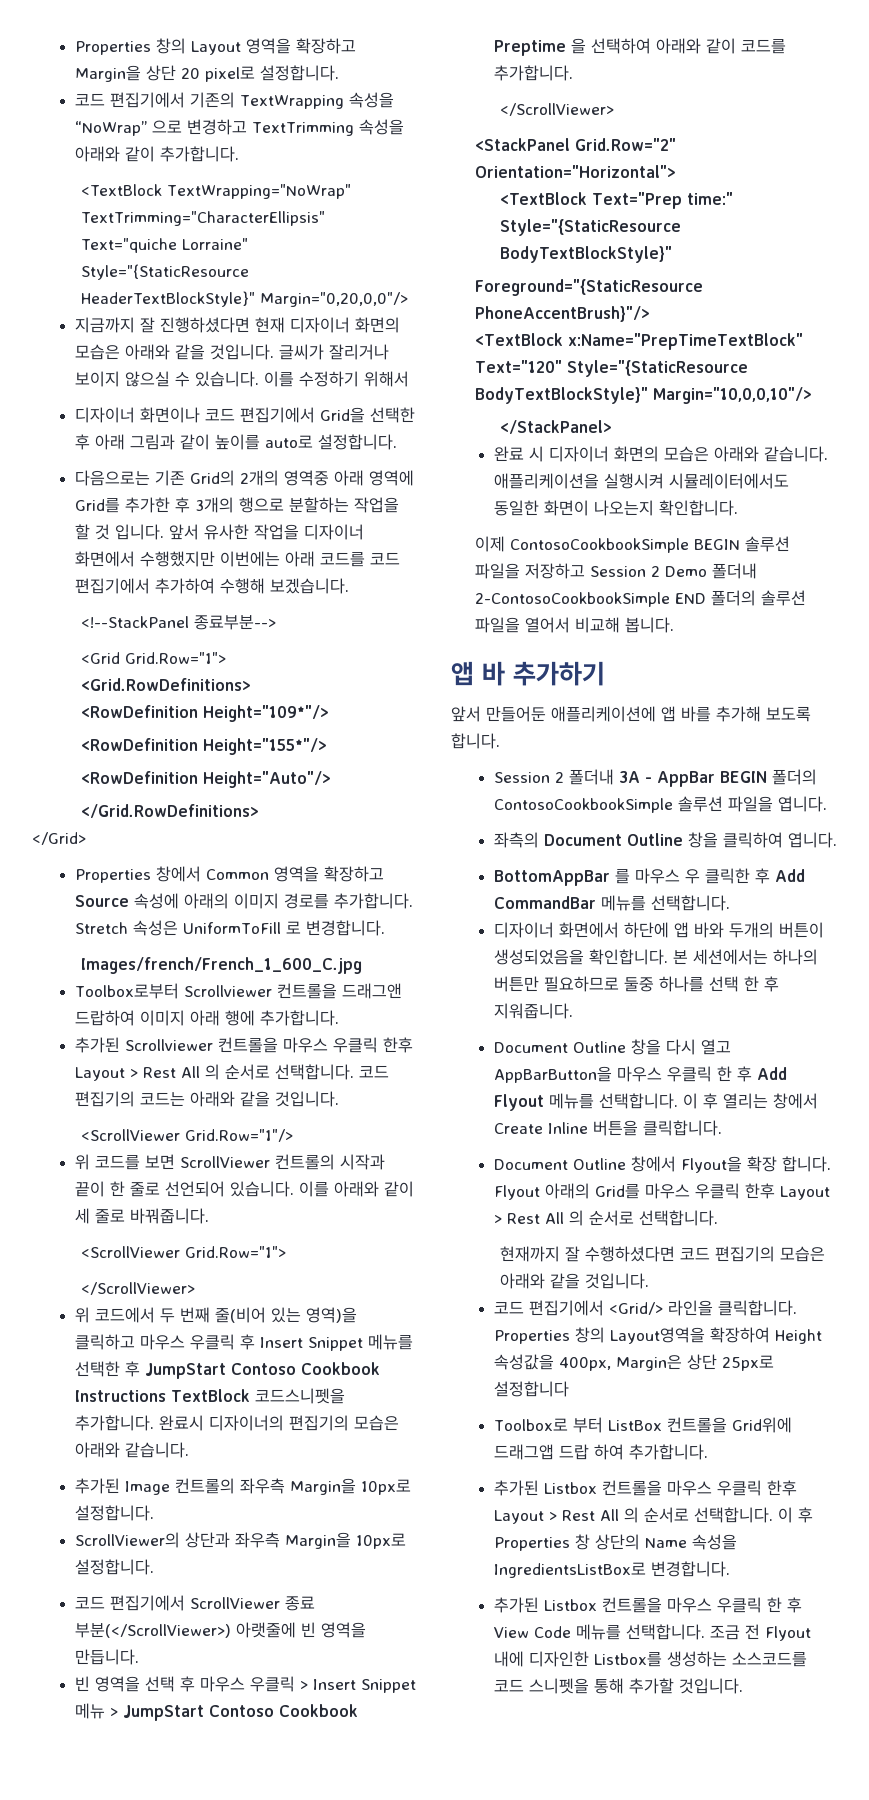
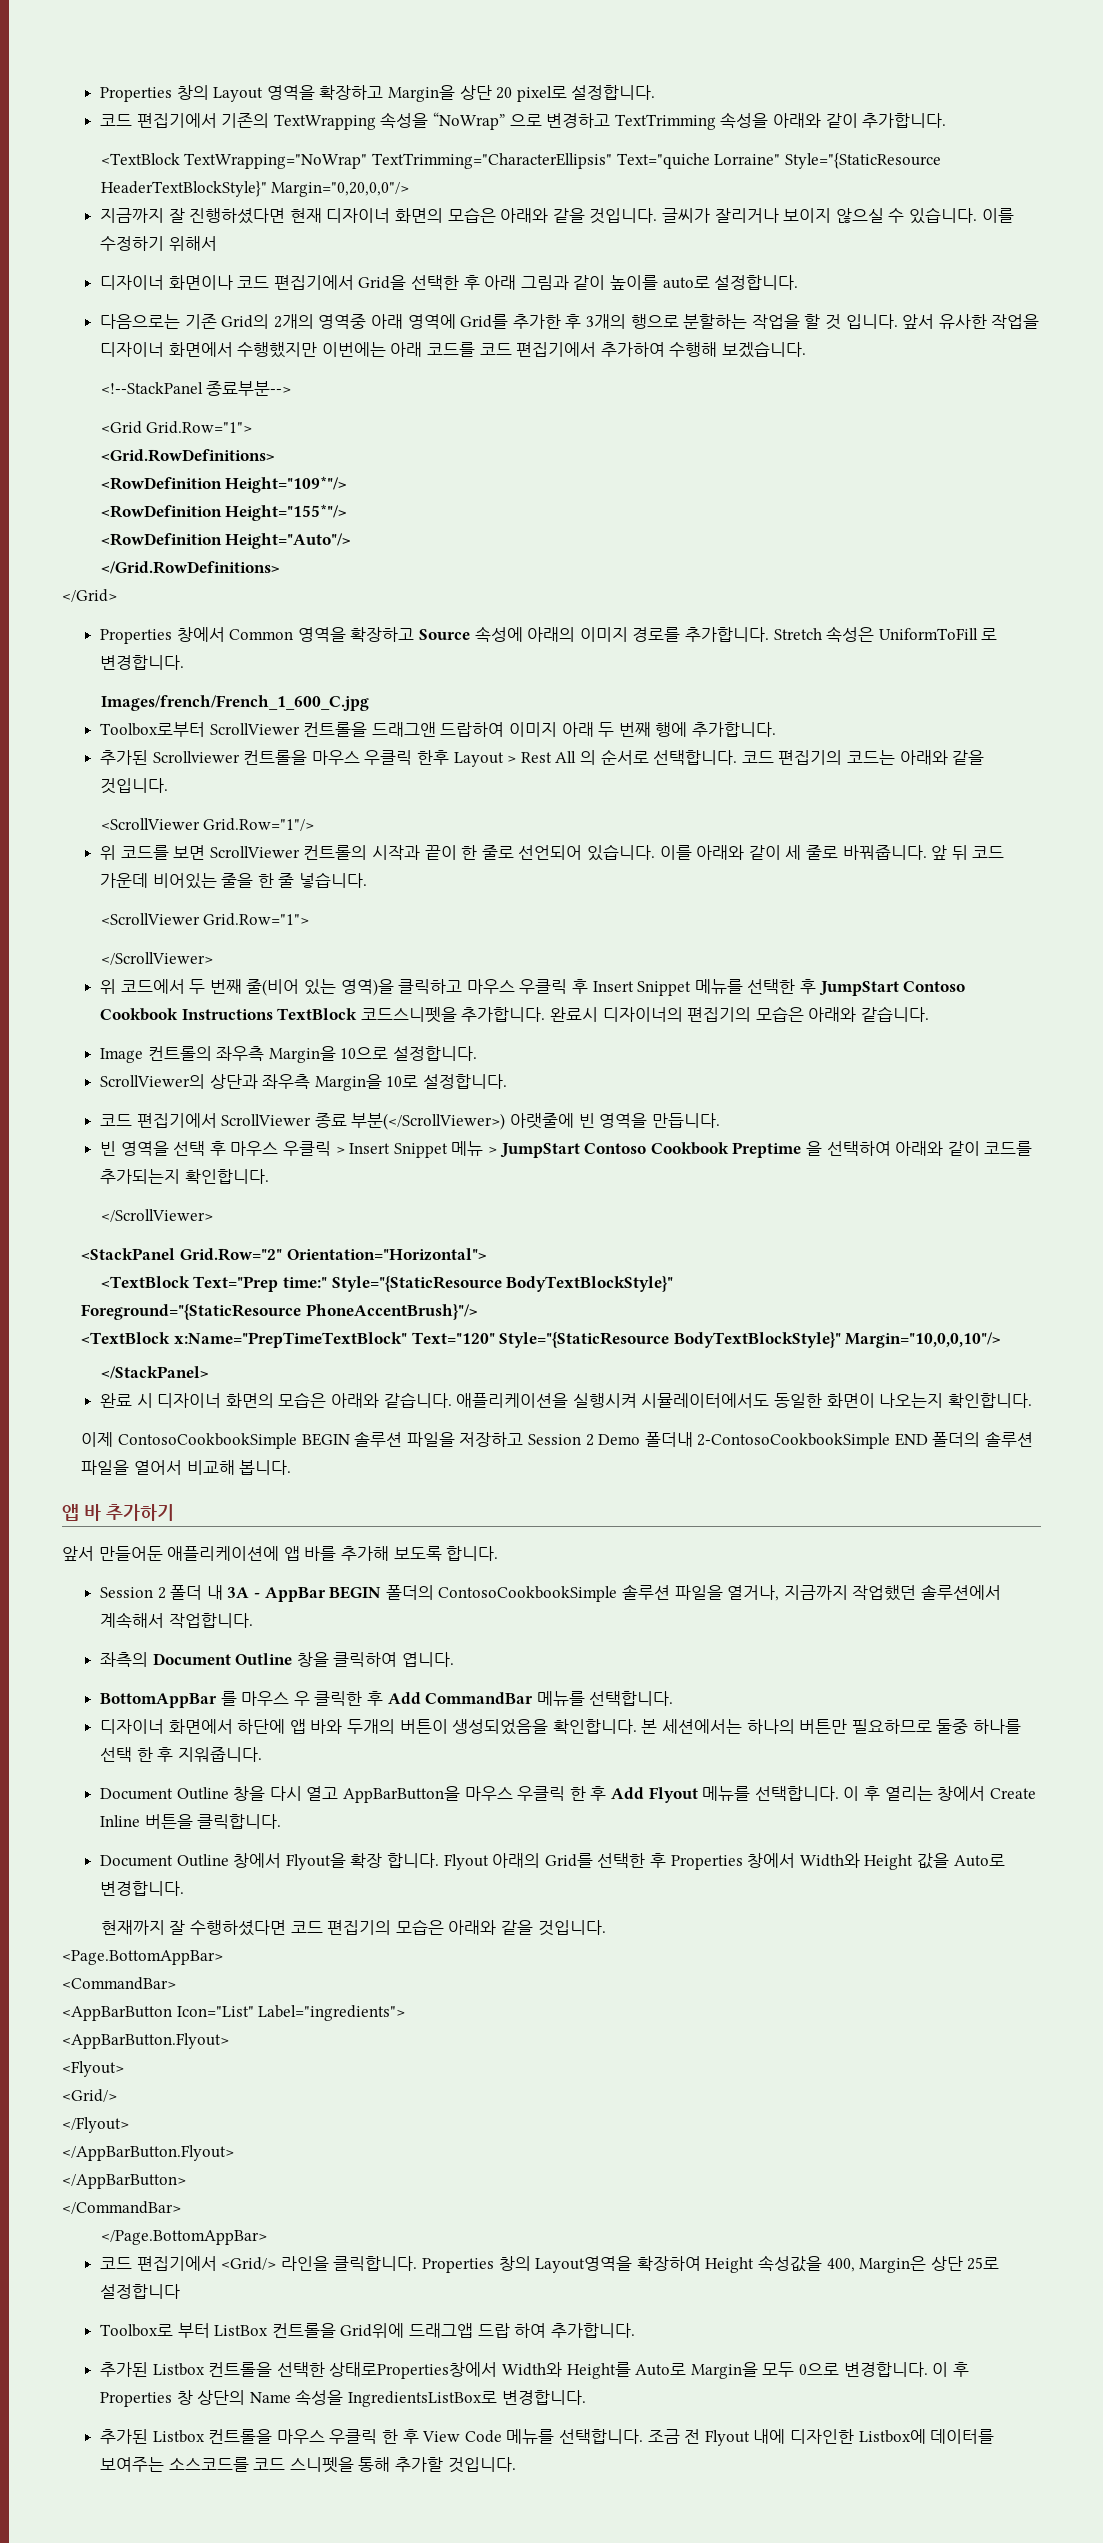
[183,985,272,997] Scrollviewer -> [209,723,300,735] ScrollViewer
(220, 1018) none -> [598,722,651,737] 두 번째
(209, 1216) none -> [931,845,1005,860] [100,872,368,889] 앞 뒤 코드 가운데 비어있는 줄을 한 줄 넣습니다.
[74,1478,120,1494] 추가된 -> (929, 1014) none
[360,1479,411,1495] 10px로 -> [340,1047,389,1059] 10으로
[355,1533,406,1549] 10px로 -> [386,1075,419,1087] 10로
[493,65,573,81] 추가합니다. -> [100,1169,269,1184] 추가되는지 확인합니다.
[568,769,614,785] 폴더내 -> [170,1585,223,1600] 폴더 내
[777,796,827,812] 엽니다. -> [727,1584,1001,1601] [100,1612,253,1628] 열거나, 지금까지 작업했던 솔루션에서 계속해서 작업합니다.
[644,1183,830,1200] [493,1210,718,1226] 마우스 우클릭 한후 Layout > Rest All 의 순서로 선택합니다. -> [597,1853,1005,1870] [100,1881,185,1896] 선택한 후 Properties 창에서 Width와 Height 값을 Auto로 변경합니다.
(649, 1281) none -> [62,1950,223,1965] [62,1977,176,1990] [62,2005,406,2021] [62,2033,229,2049] [62,2061,124,2077] [62,2089,117,2102] [62,2117,129,2133] [62,2145,234,2161] [62,2174,186,2189] [62,2201,181,2214] [100,2230,267,2245] // <Page.BottomAppBar> // <CommandBar> // <AppBarButton Icon="List" Label="ingredients"> // <AppBarButton.Flyout> // <Flyout> // <Grid/> // </Flyout> // </AppBarButton.Flyout> // </AppBarButton> // </CommandBar> // </Page.BottomAppBar>
[558,1357,611,1371] 400px, -> [826,2258,855,2272] 400,
[721,1355,774,1371] 25px로 -> [967,2257,1000,2270] 25로
[666,1480,797,1496] [493,1507,773,1524] 마우스 우클릭 한후 Layout > Rest All 의 순서로 선택합니다. -> [276,2362,928,2379] 선택한 상태로Properties창에서 Width와 Height를 Auto로 Margin을 모두 0으로 변경합니다.
[593,1651,727,1667] Listbox를 생성하는 -> [858,2429,995,2444] [100,2457,165,2472] Listbox에 데이터를 보여주는

